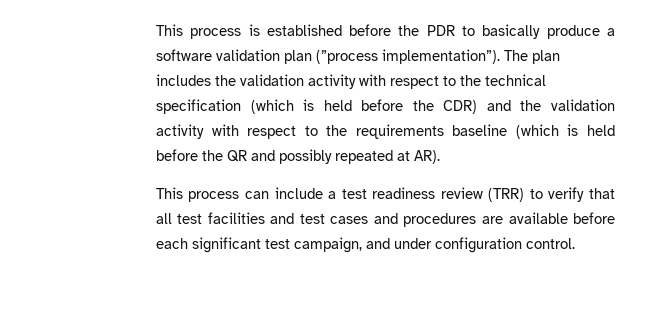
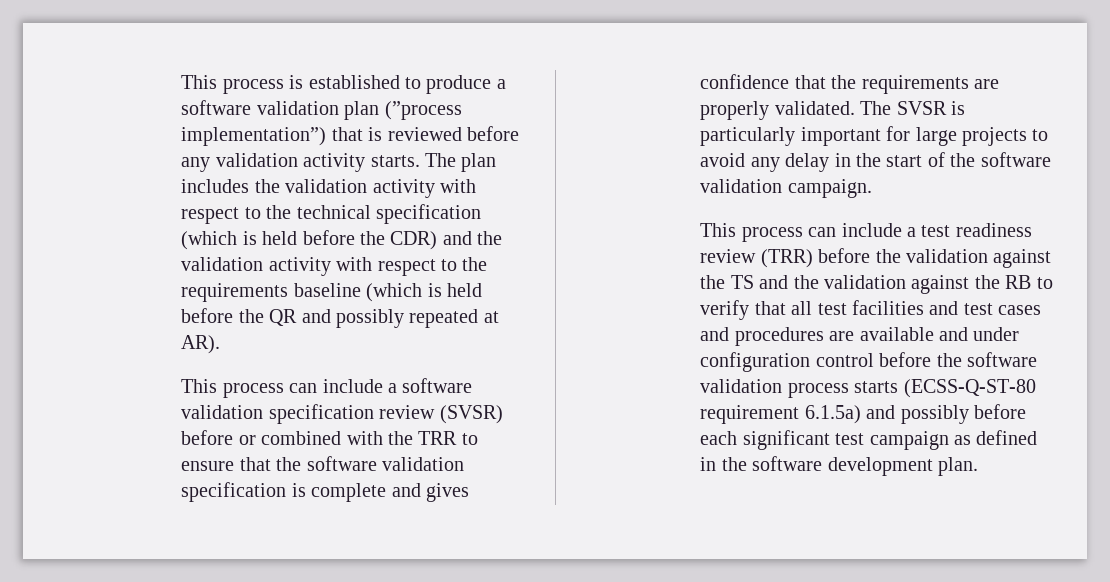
[349,24,541,39] before the PDR to basically -> [405,77,422,89] to
[381,49,500,64] implementation”). -> [181,126,520,146] [181,153,420,172] implementation”) that is reviewed before any validation activity starts.
(440, 157) none -> [181,378,473,398] [181,404,503,424] [181,430,478,445] [181,456,465,471] [181,482,470,502] [700,74,1000,94] [700,101,966,120] [700,126,1049,146] [700,152,1051,172] [700,179,872,198] // This process can include a software validation specification review (SVSR) before or combined with the TRR to ensure that the software validation specification is complete and gives confidence that the requirements are properly validated. The SVSR is particularly important for large projects to avoid any delay in the start of the software validation campaign.
(525, 195) none -> [818,248,1052,268] [700,275,1032,294] before the validation against the TS and the validation against the RB
[573,212,616,224] [155,237,575,253] before each significant test campaign, and under configuration control. -> [939,327,1020,341] [700,352,1038,372] [700,379,1036,398] [700,404,1027,424] [700,430,1038,450] [700,456,979,476] and under configuration control before the software validation process starts (ECSS-Q-ST-80 requirement 6.1.5a) and possibly before each significant test campaign as defined in the software development plan.

